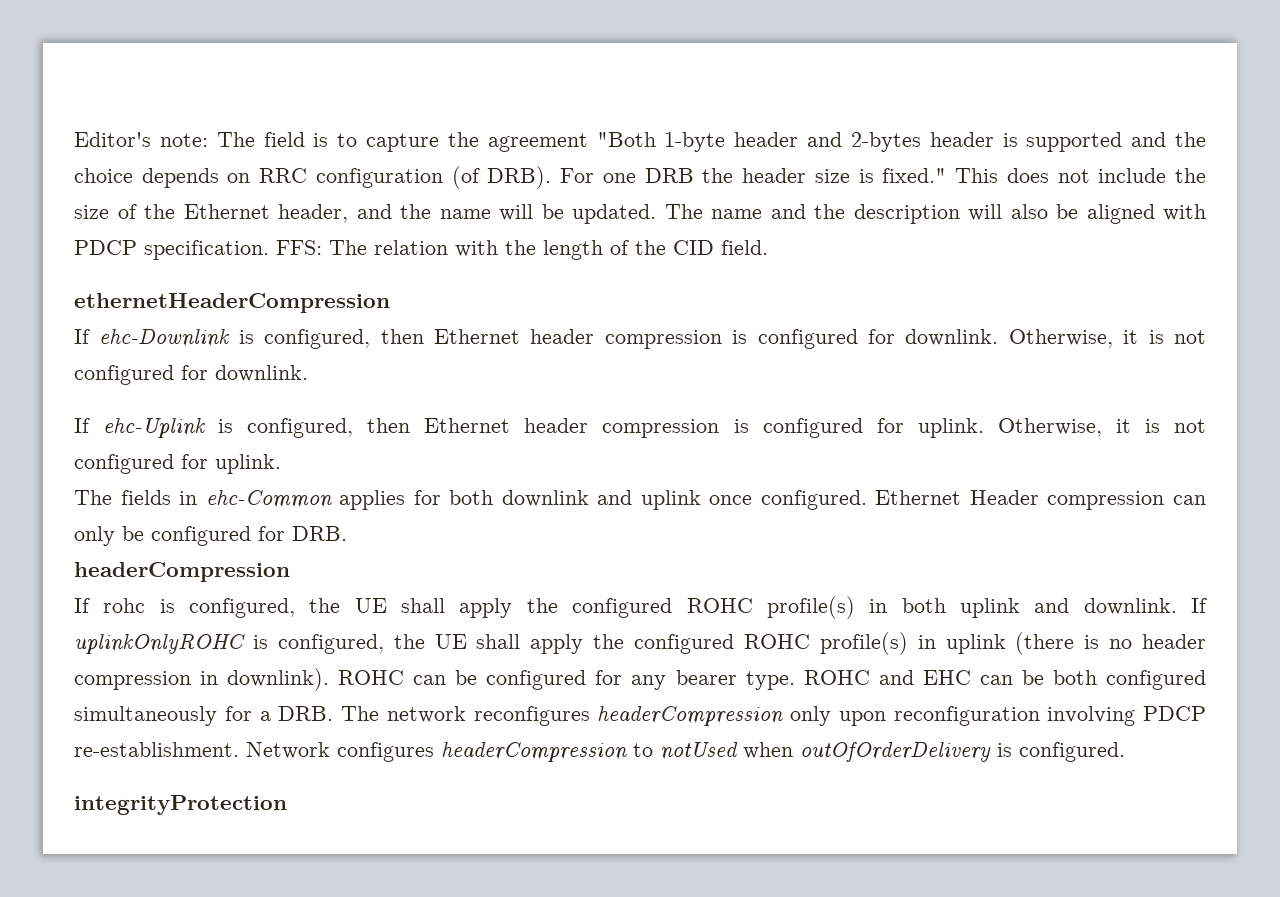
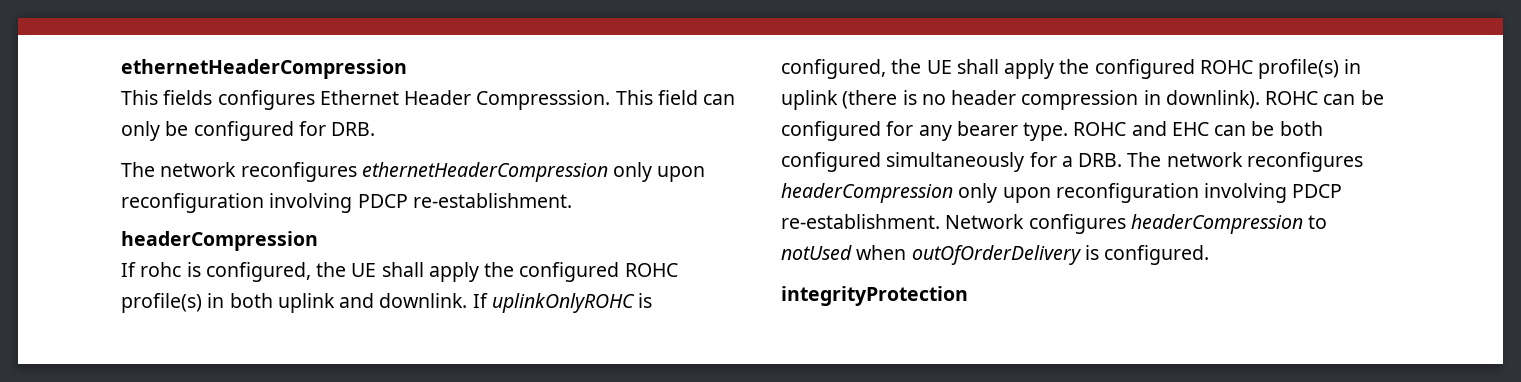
[74,132,1206,152] [74,166,1206,189] [74,204,1206,224] [74,240,768,260] [74,293,390,313] [74,329,1206,349] [74,365,308,385] [74,418,1206,438] [74,454,281,474] [74,490,1165,510] Editor's note: The field is to capture the agreement "Both 1-byte header and 2-bytes header is supported and the choice depends on RRC configuration (of DRB). For one DRB the header size is fixed." This does not include the size of the Ethernet header, and the name will be updated. The name and the description will also be aligned with PDCP specification. FFS: The relation with the length of the CID field. // ethernetHeaderCompression // If ehc-Downlink is configured, then Ethernet header compression is configured for downlink. Otherwise, it is not configured for downlink. // If ehc-Uplink is configured, then Ethernet header compression is configured for uplink. Otherwise, it is not configured for uplink. // The fields in ehc-Common applies for both downlink and uplink once configured. Ethernet Header compression -> [121,59,407,79] [121,90,698,110] ethernetHeaderCompression // This fields configures Ethernet Header Compresssion. This field
(347, 533) none -> [121,162,706,182] [121,193,572,213] // The network reconfigures ethernetHeaderCompression only upon reconfiguration involving PDCP re-establishment.

